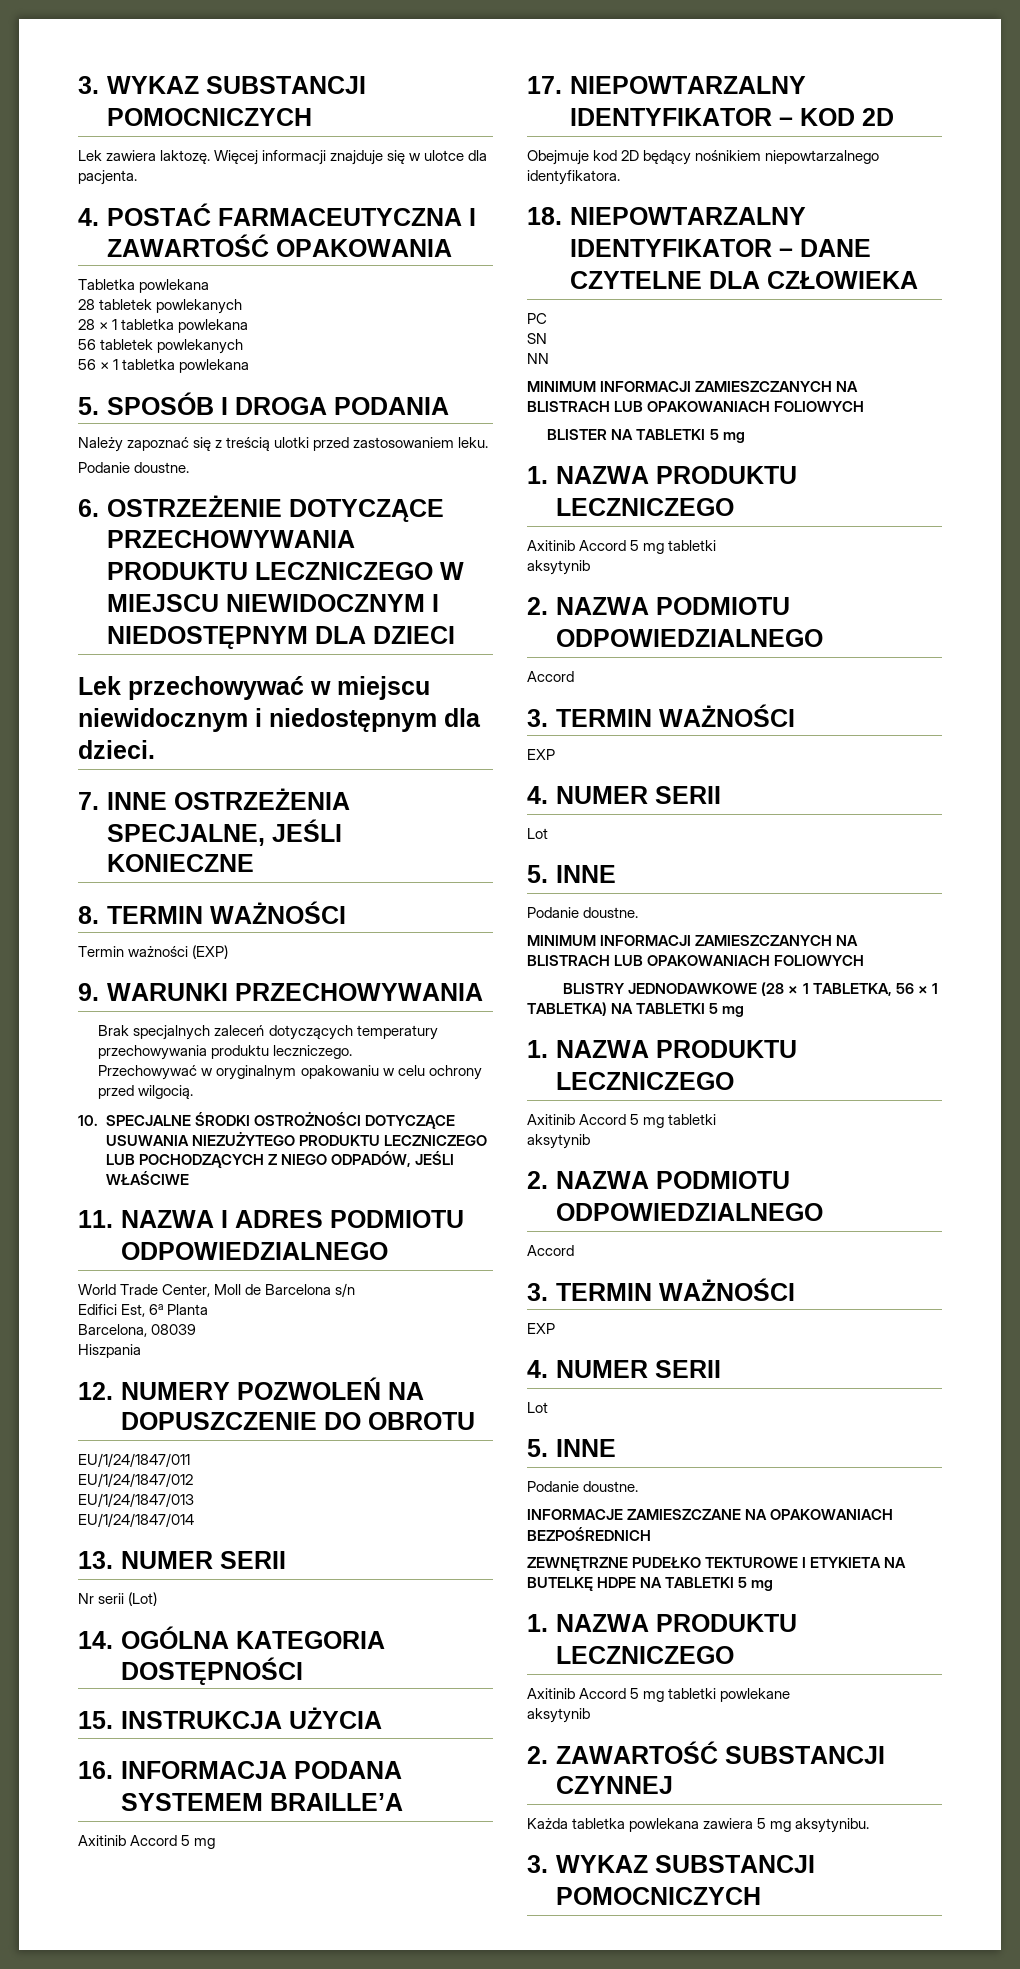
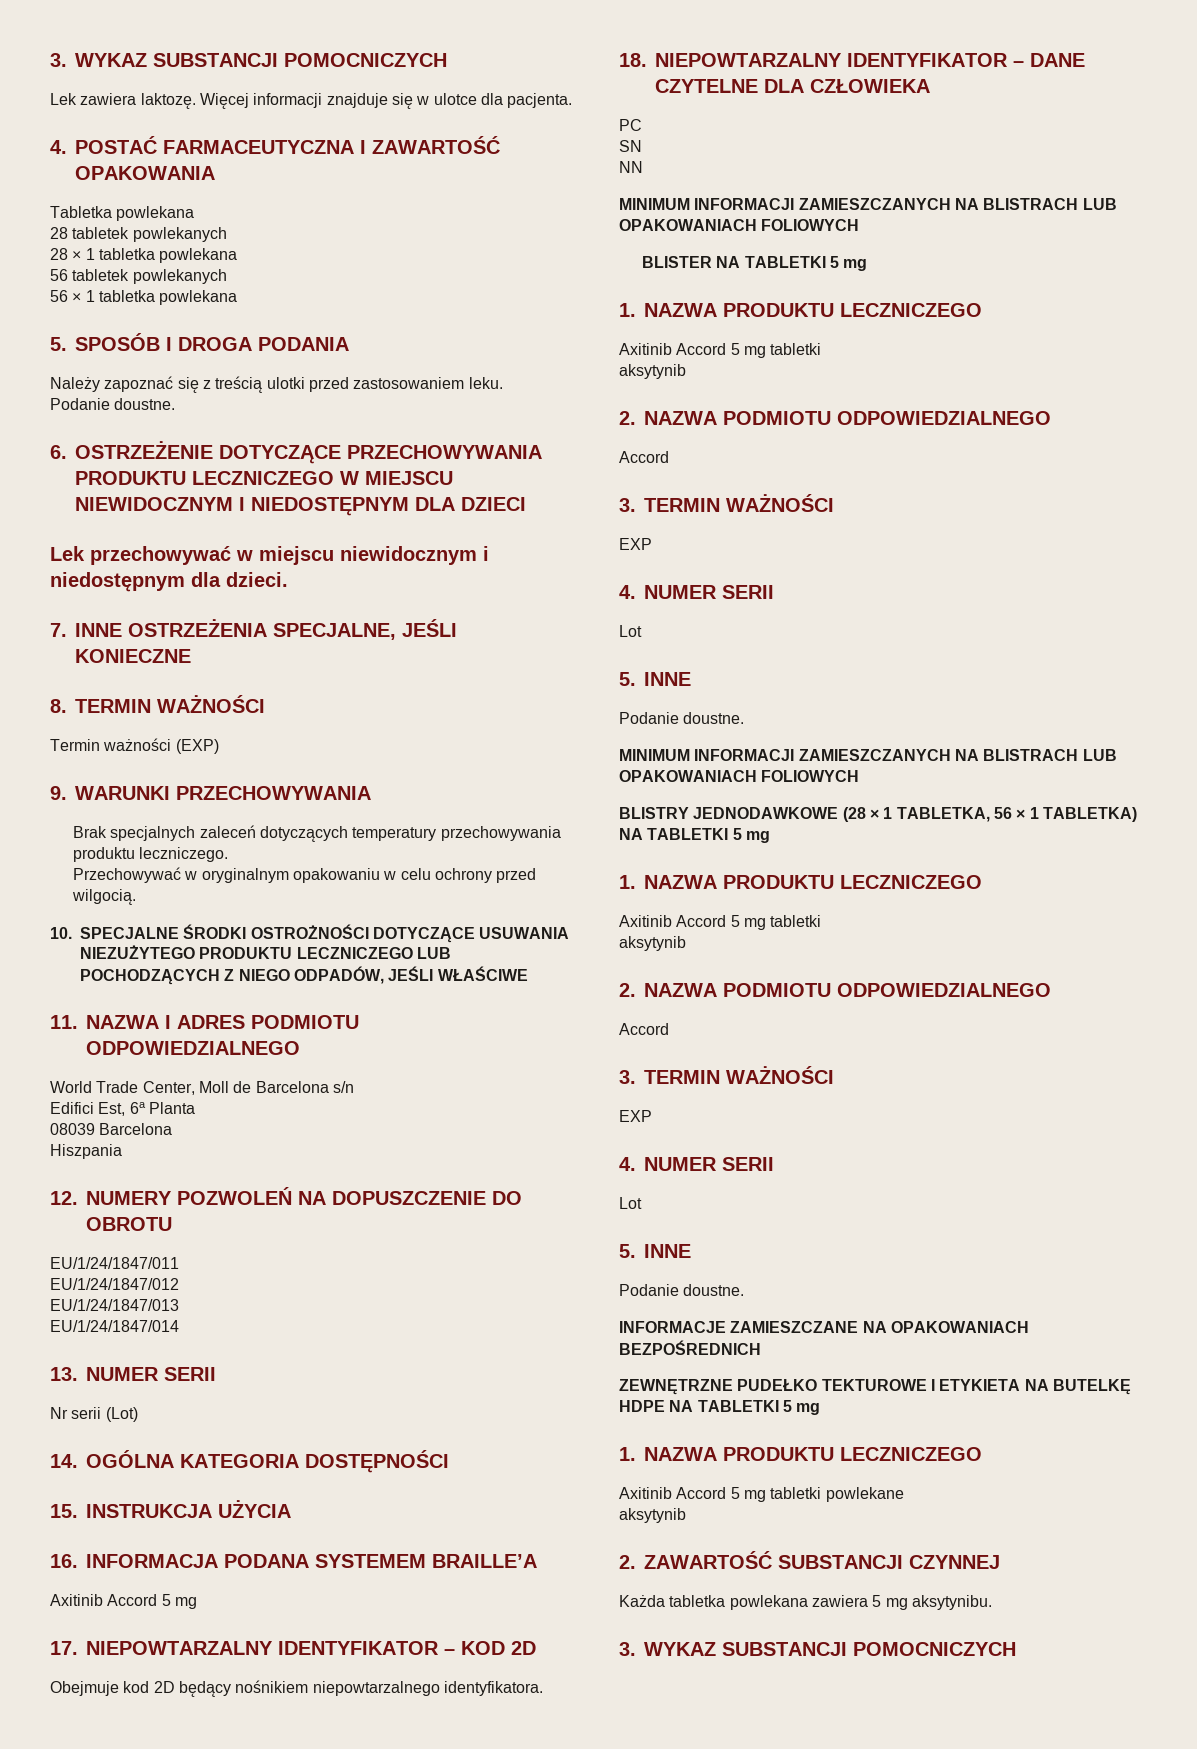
[78,1324,147,1337] Barcelona, -> (195, 1108) none
(197, 1329) none -> [99,1123,173,1135] Barcelona

